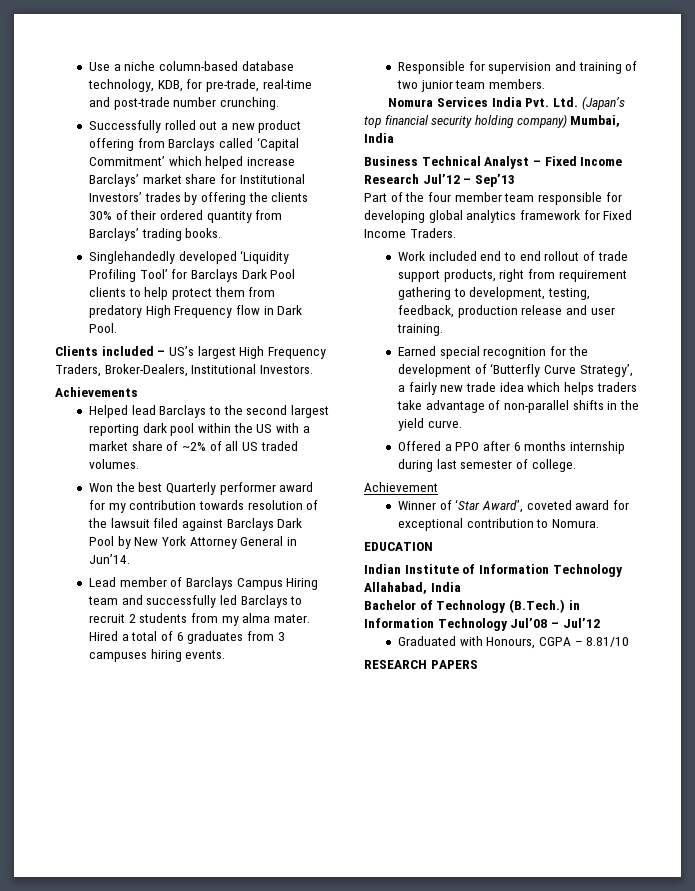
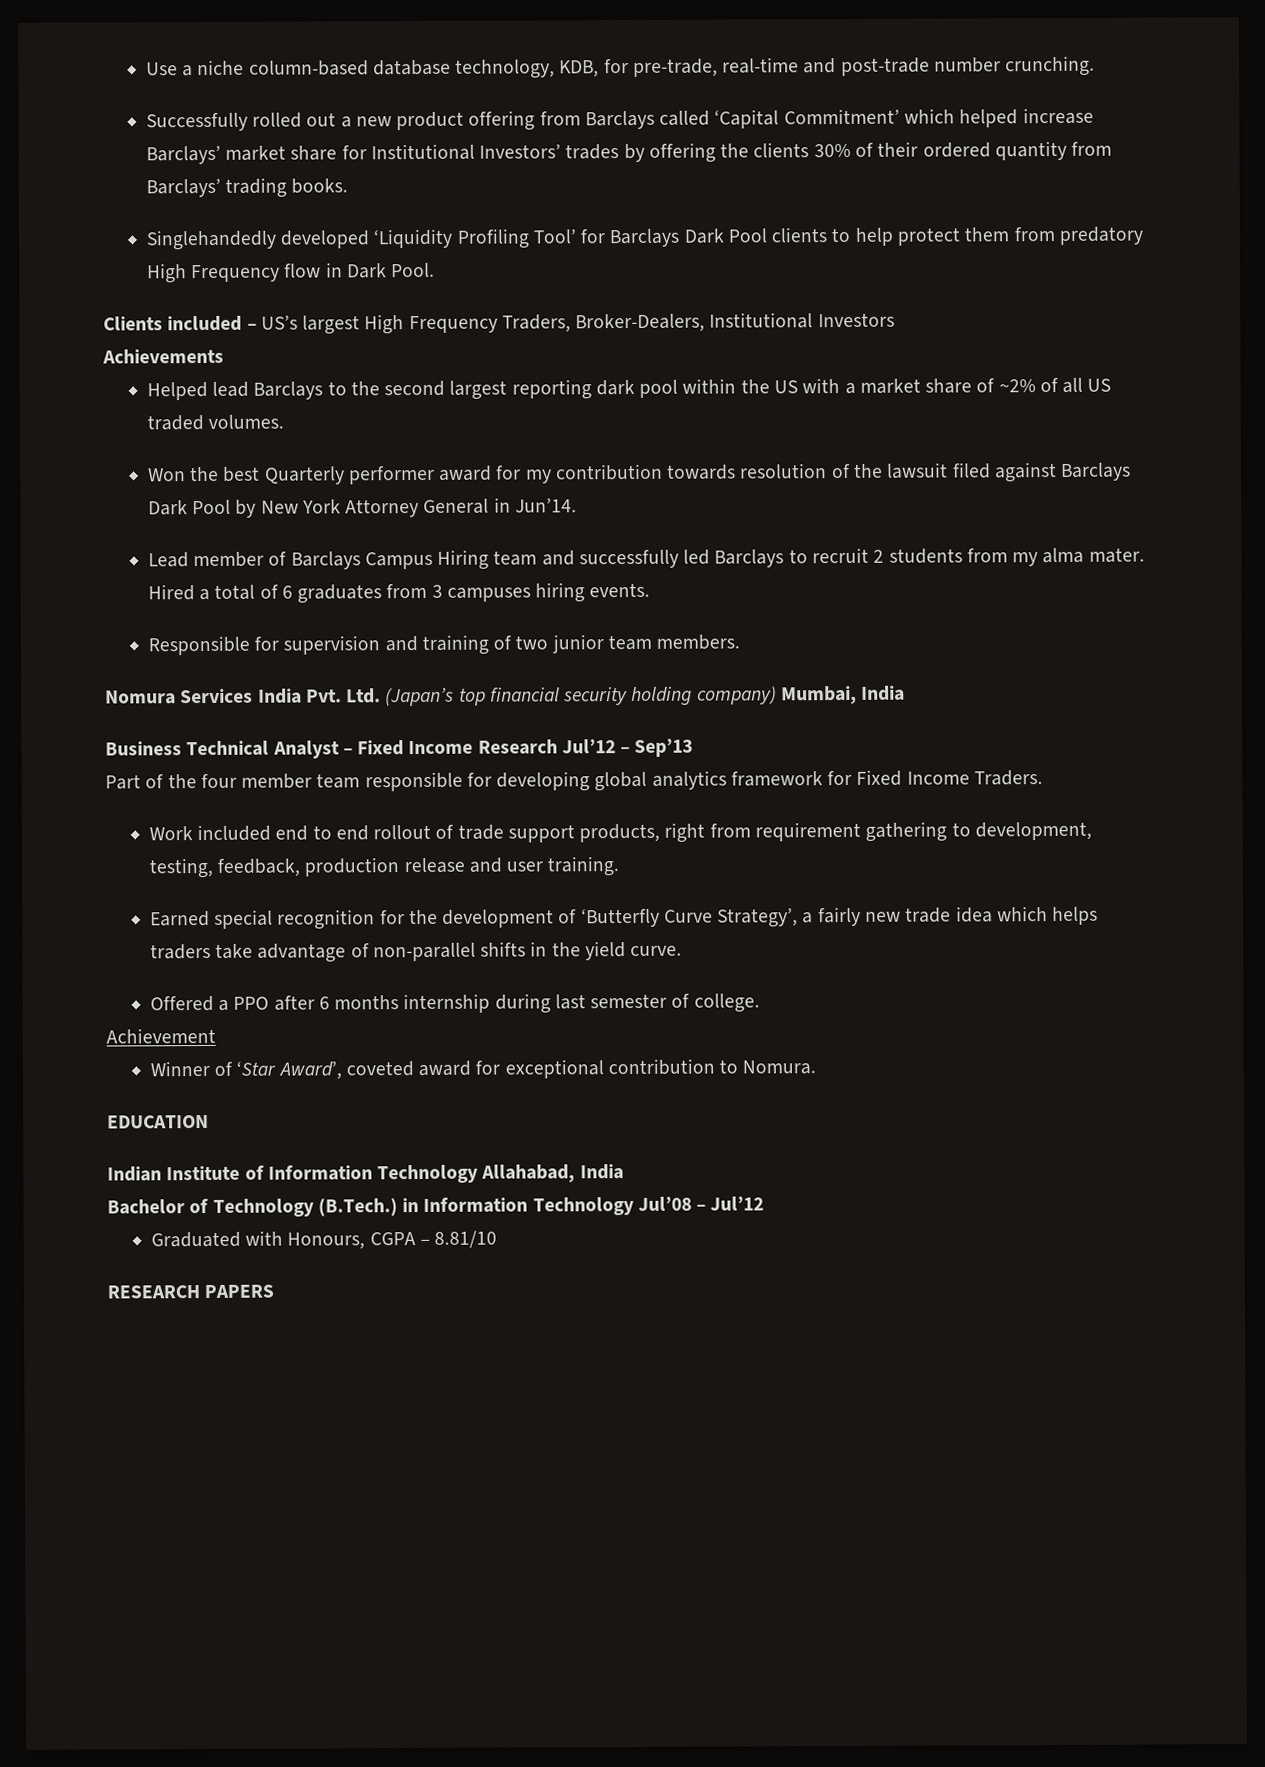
[259,365,313,374] Investors. -> [817,312,895,328] Investors

